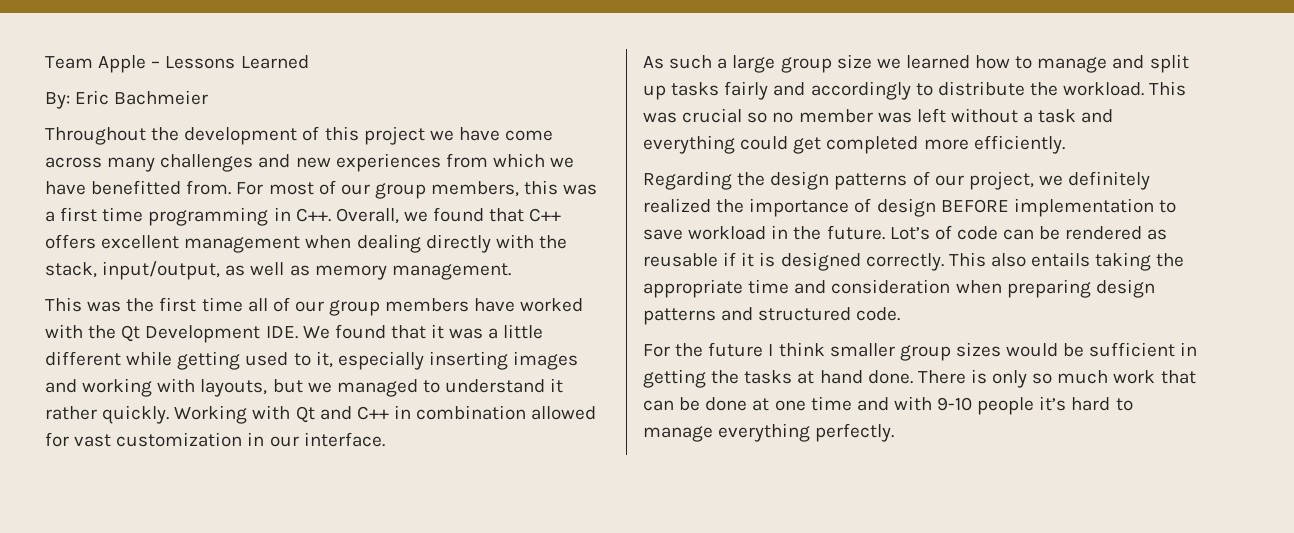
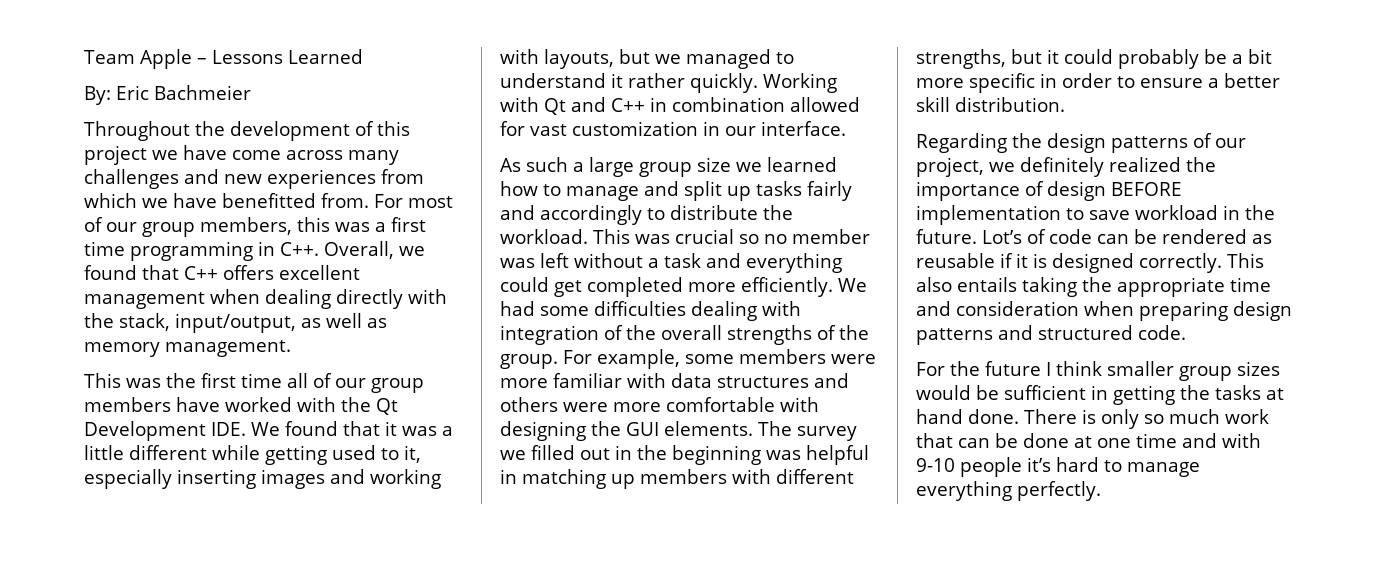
(1065, 144) none -> [837,278,867,292] [500,301,801,321] [500,325,869,345] [500,349,876,369] [500,373,849,388] [500,397,819,412] [500,421,857,441] [500,445,869,465] [500,469,854,489] [916,49,1272,69] [916,73,1280,93] [916,97,1065,112] We had some difficulties dealing with integration of the overall strengths of the group. For example, some members were more familiar with data structures and others were more comfortable with designing the GUI elements. The survey we filled out in the beginning was helpful in matching up members with different strengths, but it could probably be a bit more specific in order to ensure a better skill distribution.

